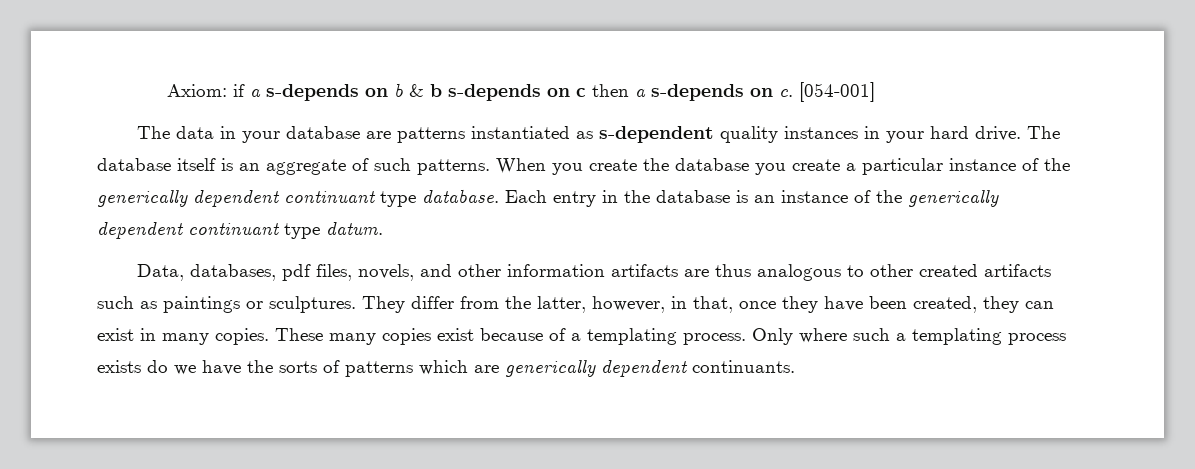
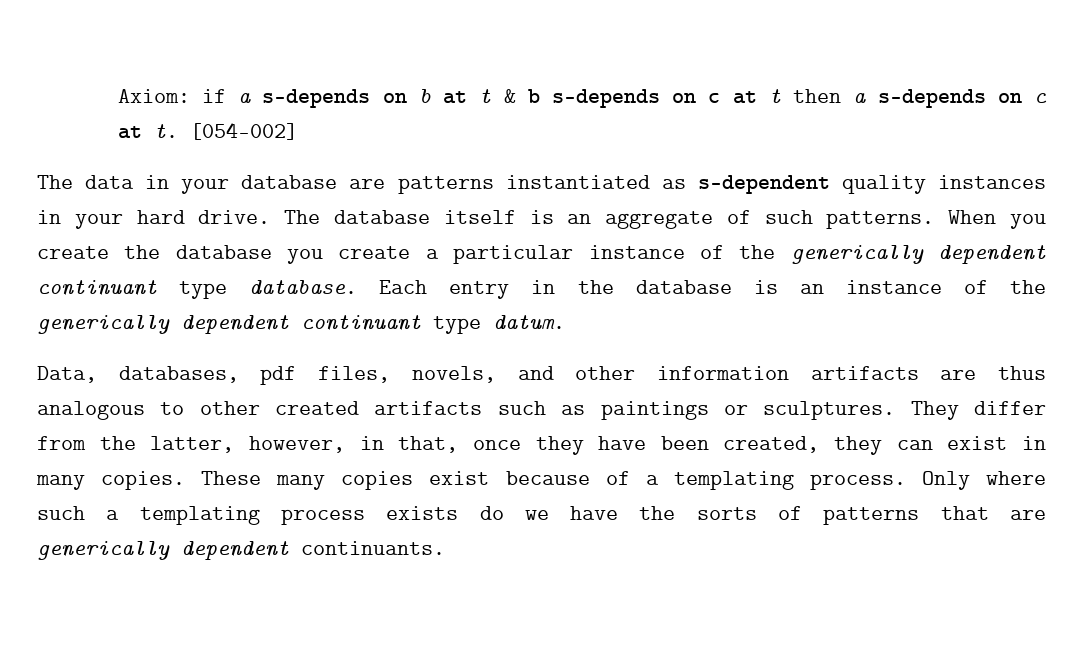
(404, 90) none -> [443,89,492,104] at t
(587, 92) none -> [732,89,781,104] at t
[779,82,876,102] c. [054-001] -> [1033,93,1047,103] [117,122,298,140] c at t. [054-002]
[419,360,468,375] which -> [940,506,989,520] that

